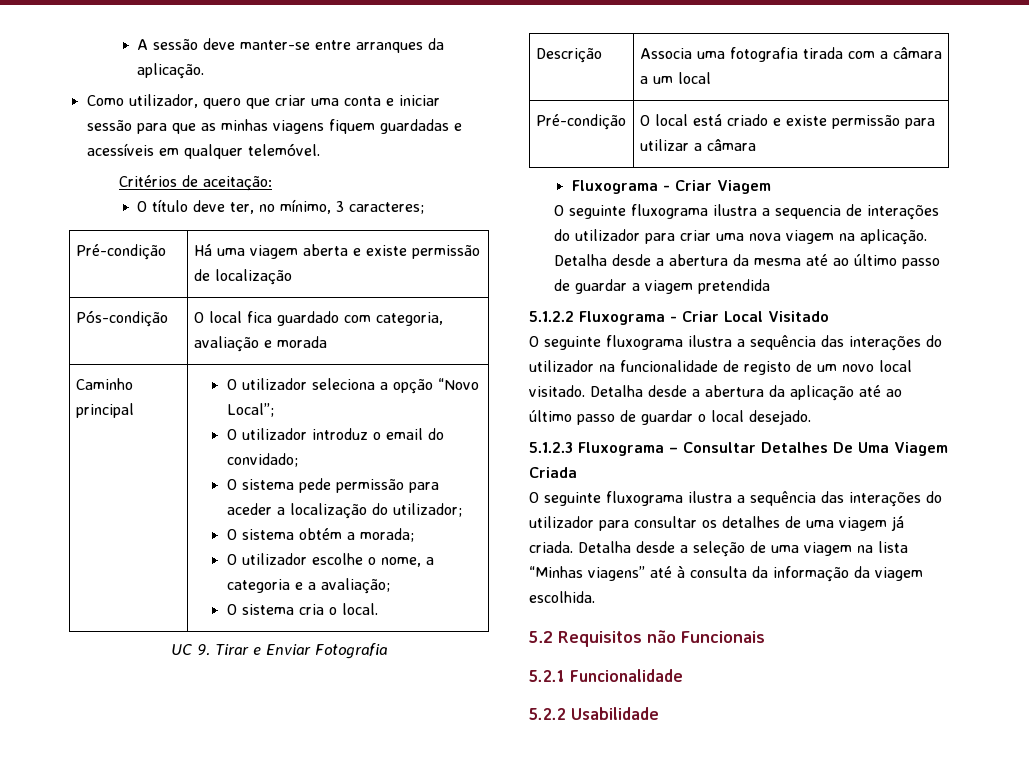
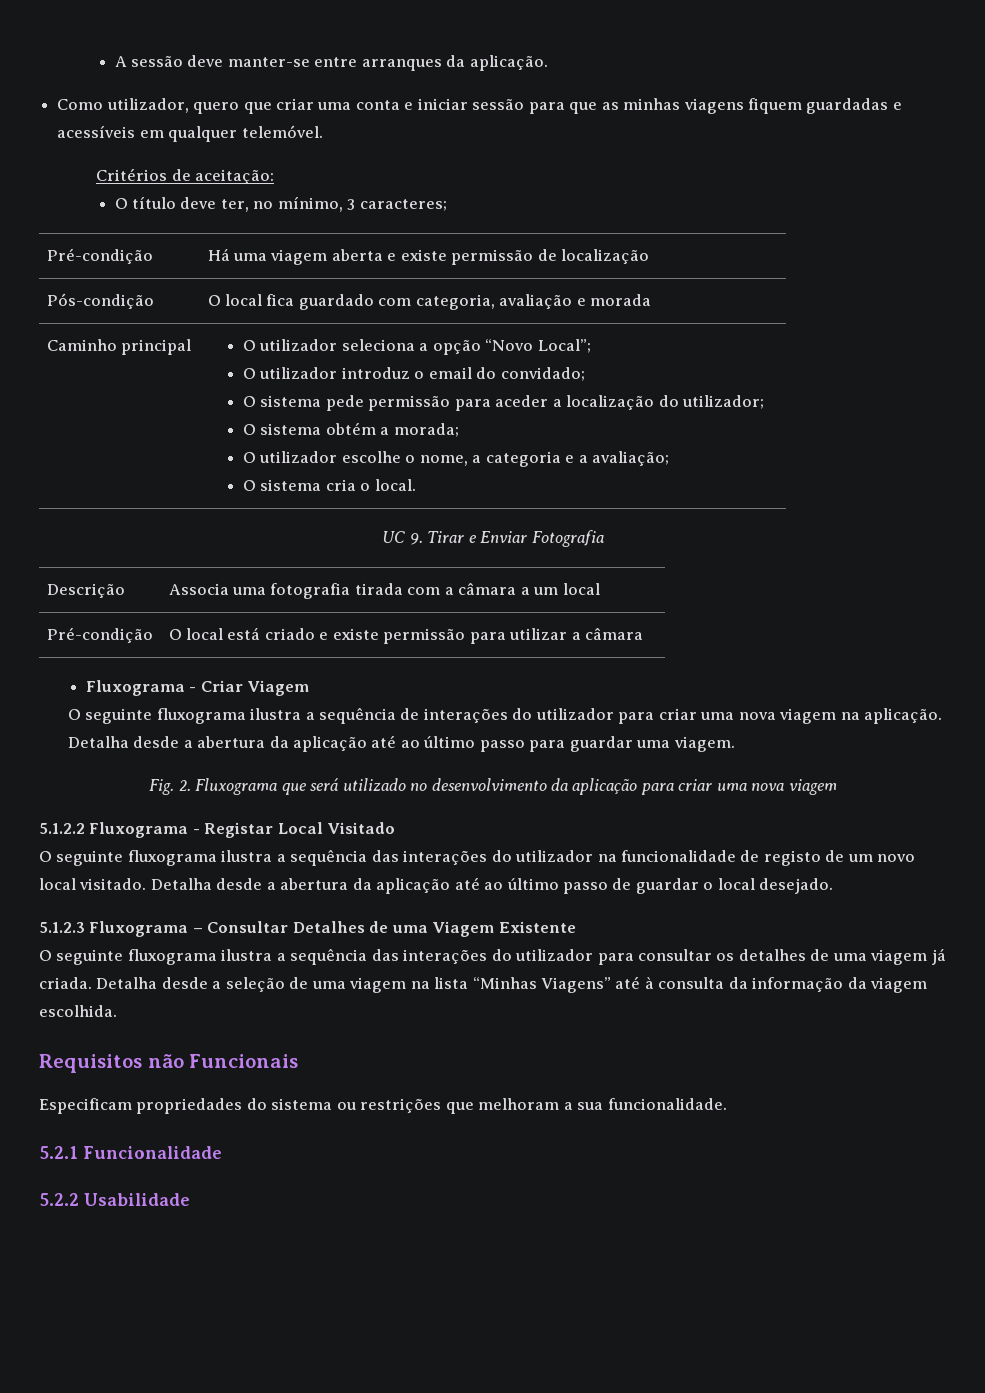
[775,205,842,219] sequencia -> [318,707,396,724] sequência
[754,254,941,269] [554,279,771,294] mesma até ao último passo de guardar a viagem pretendida -> [292,735,735,752] [149,778,837,795] aplicação até ao último passo para guardar uma viagem. // Fig. 2. Fluxograma que será utilizado no desenvolvimento da aplicação para criar uma nova viagem
[682,311,719,322] Criar -> [204,822,274,838] Registar
[833,442,948,456] [529,467,577,478] De Uma Viagem Criada -> [369,921,576,937] de uma Viagem Existente
[588,566,645,581] viagens” -> [541,977,612,993] Viagens”
[529,631,553,643] 5.2 -> (117, 1011) none
(765, 637) none -> [39,1098,727,1114] // Especificam propriedades do sistema ou restrições que melhoram a sua funcionalidade.

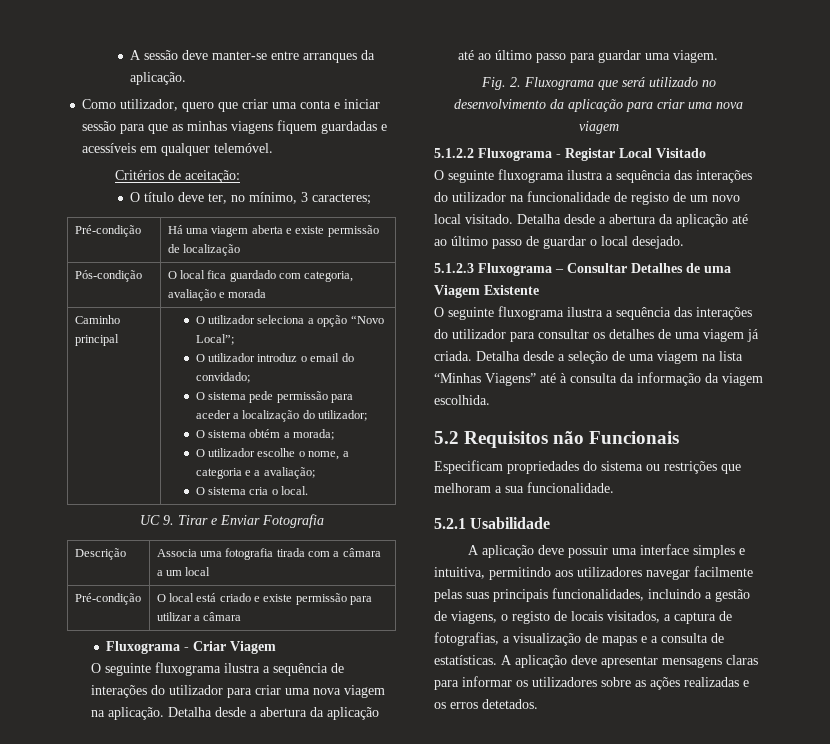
(117, 1011) none -> [434,431,459,444] 5.2
[83,1146,222,1159] [39,1193,190,1206] Funcionalidade // 5.2.2 Usabilidade -> [470,517,551,529] [468,544,746,558] [434,566,753,580] [434,588,750,602] [434,611,732,624] [434,632,724,646] [434,655,758,668] [434,676,749,690] [434,699,538,709] Usabilidade // A aplicação deve possuir uma interface simples e intuitiva, permitindo aos utilizadores navegar facilmente pelas suas principais funcionalidades, incluindo a gestão de viagens, o registo de locais visitados, a captura de fotografias, a visualização de mapas e a consulta de estatísticas. A aplicação deve apresentar mensagens claras para informar os utilizadores sobre as ações realizadas e os erros detetados.

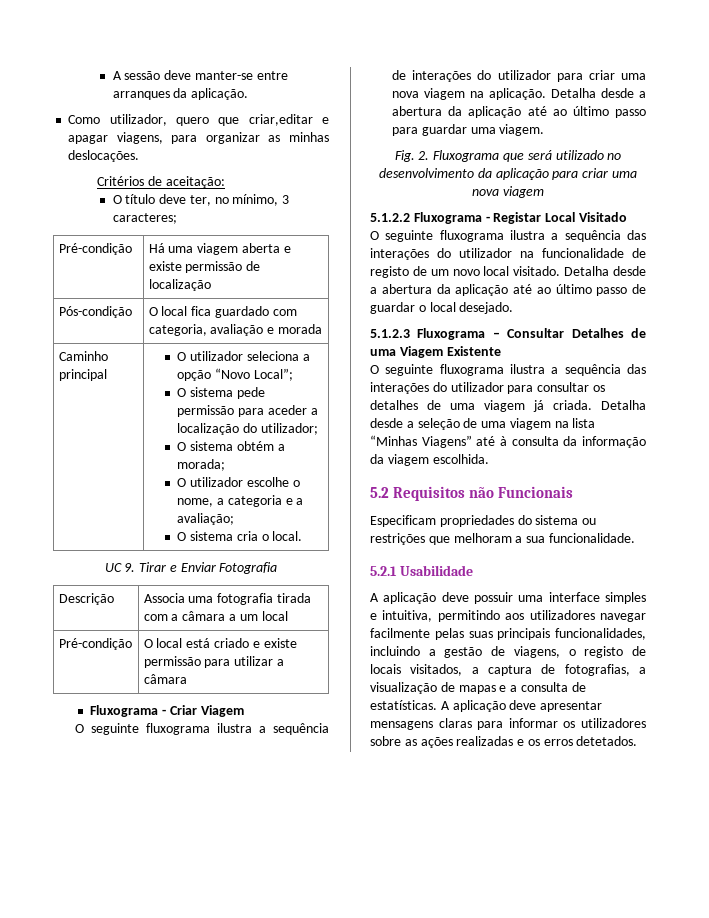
[242,99,381,109] [82,120,388,134] [82,143,274,156] criar uma conta e iniciar sessão para que as minhas viagens fiquem guardadas e acessíveis em qualquer telemóvel. -> [248,114,329,126] [68,132,330,144] [68,150,140,162] criar,editar e apagar viagens, para organizar as minhas deslocações.
[195,353,354,362] [195,372,250,383] // O utilizador introduz o email do convidado; -> (293, 374) none

